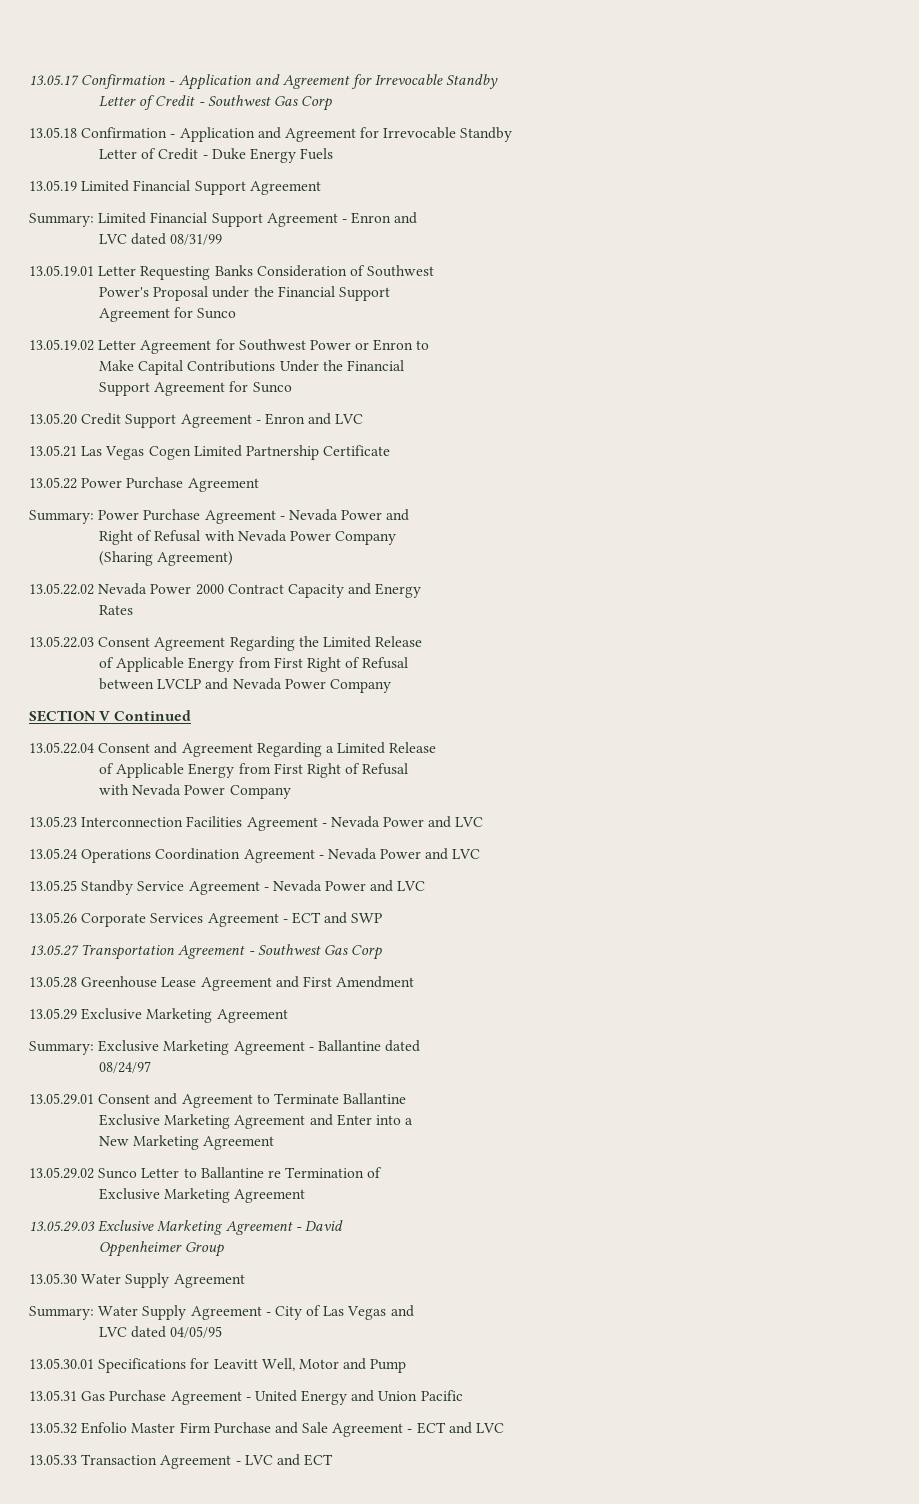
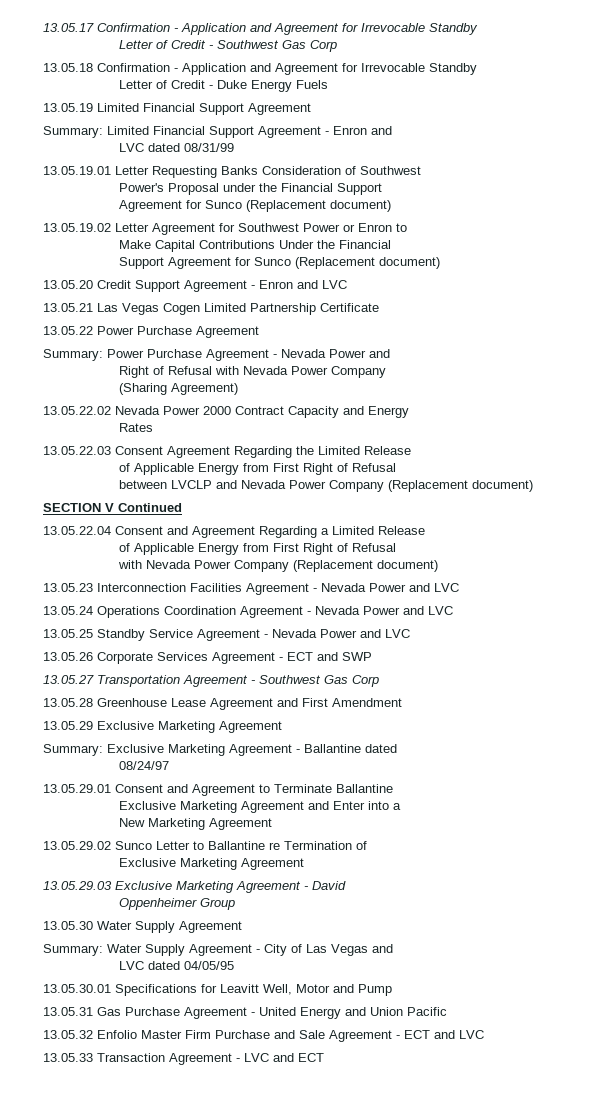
(237, 313) none -> [246,200,392,212] (Replacement document)
(292, 387) none -> [295,257,441,269] (Replacement document)
(392, 686) none -> [388,480,534,492] (Replacement document)
(291, 792) none -> [293,560,439,572] (Replacement document)

